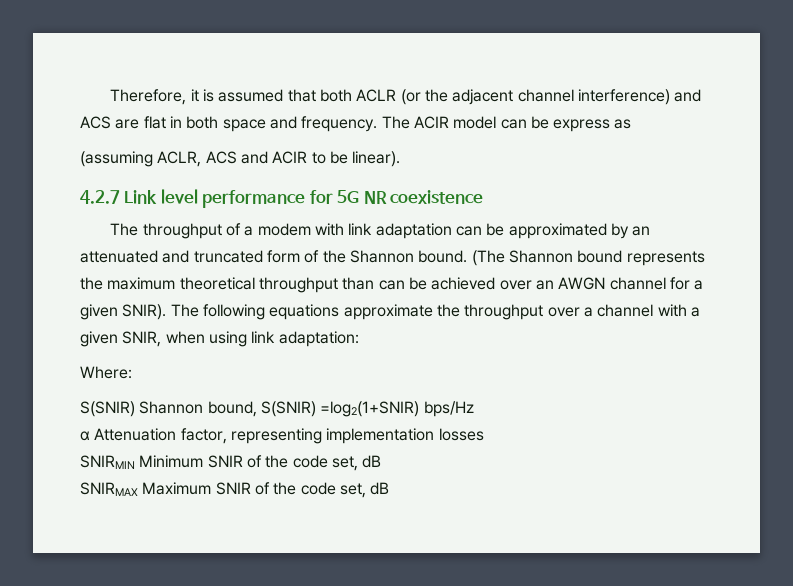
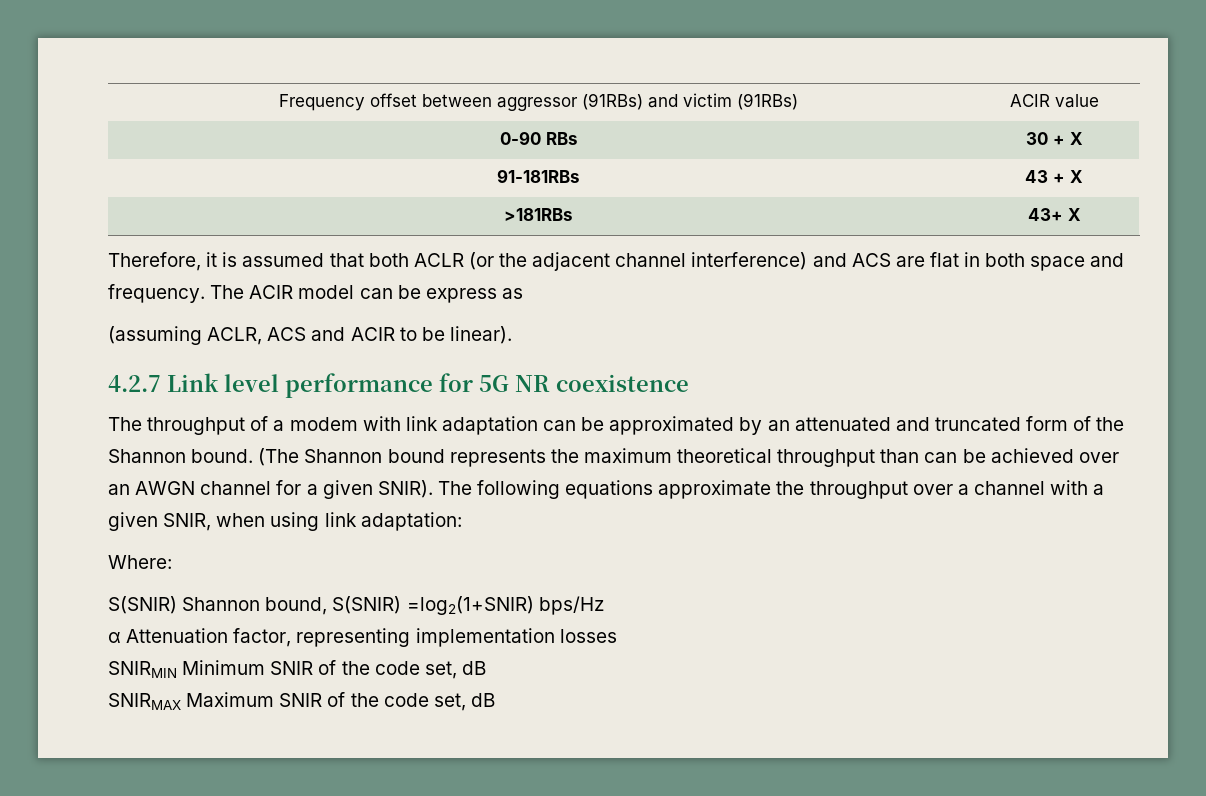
(110, 97) none -> [279,93,798,111] [1009,94,1099,108] [499,131,578,145] [1025,132,1083,145] [497,169,580,183] [1025,170,1083,183] [504,208,573,221] [1027,208,1081,221] Frequency offset between aggressor (91RBs) and victim (91RBs) | ACIR value // 0-90 RBs | 30 + X // 91-181RBs | 43 + X // >181RBs | 43+ X //

